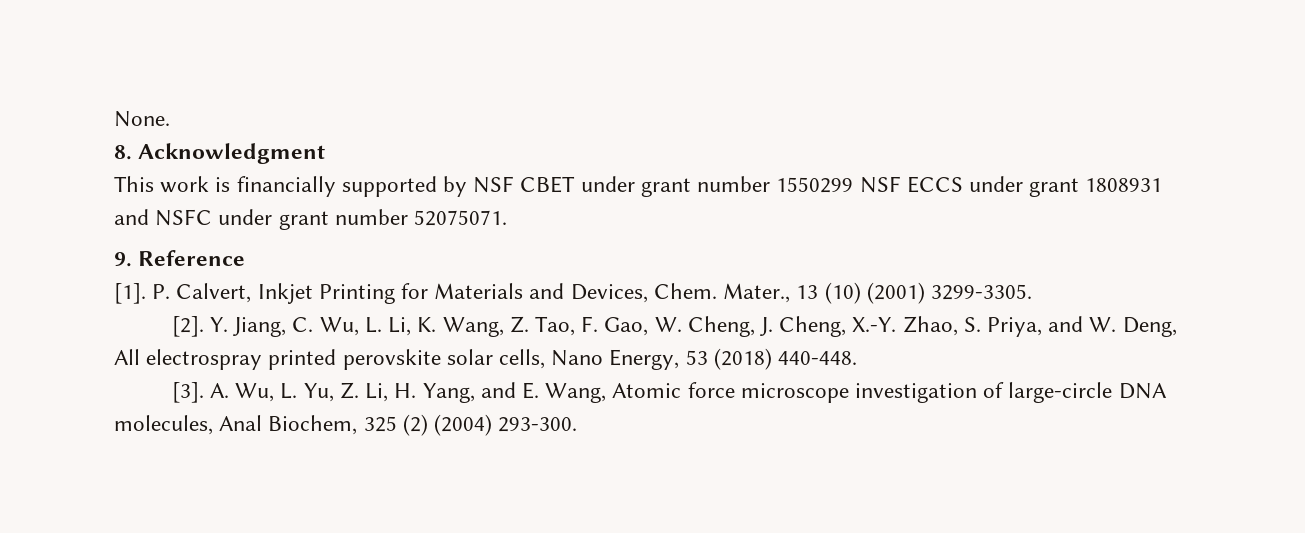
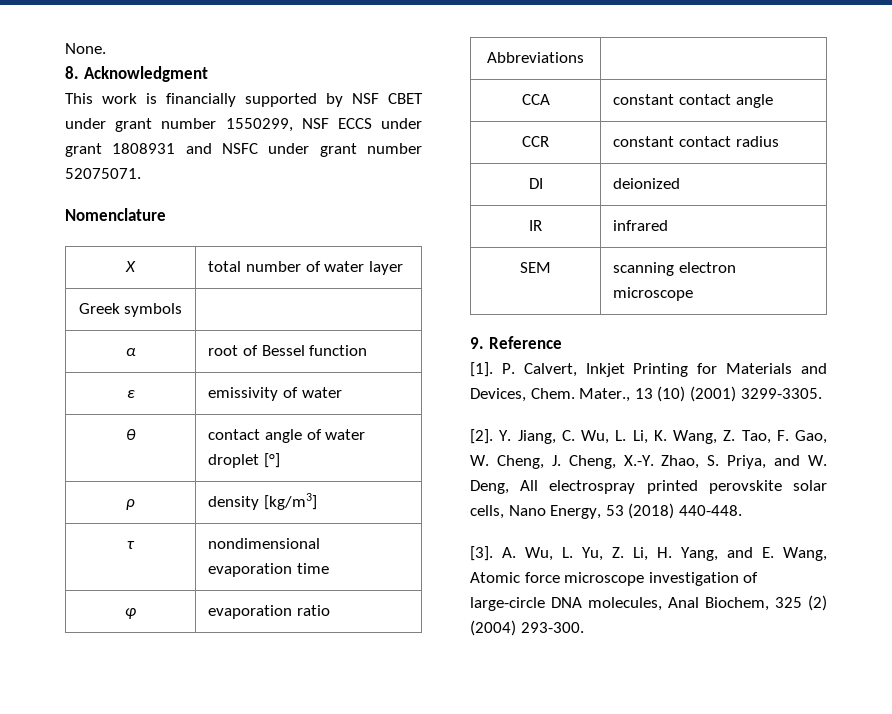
[776,177,854,193] 1550299 -> [225,118,293,132] 1550299,
(508, 218) none -> [65,208,166,221] [125,261,136,272] [208,261,403,275] [78,303,183,317] [125,348,136,356] [208,345,368,356] [126,390,135,398] [208,387,342,401] [125,429,136,440] [208,429,366,443] [208,453,281,468] [126,499,135,510] [208,493,318,510] [127,541,135,549] [208,538,321,549] [208,563,330,577] [125,608,136,619] [208,605,331,619] [487,52,584,63] [521,94,550,105] [613,94,773,108] [522,136,549,147] [613,136,779,147] [528,178,543,189] [613,178,681,189] [529,220,542,231] [613,220,669,231] [520,262,551,273] [613,262,737,276] [613,287,694,301] // Nomenclature // X | total number of water layer // Greek symbols | // α | root of Bessel function // ε | emissivity of water // θ | contact angle of water droplet [°] // ρ | density [kg/m3] // τ | nondimensional evaporation time // φ | evaporation ratio // Abbreviations | // CCA | constant contact angle // CCR | constant contact radius // DI | deionized // IR | infrared // SEM | scanning electron microscope

